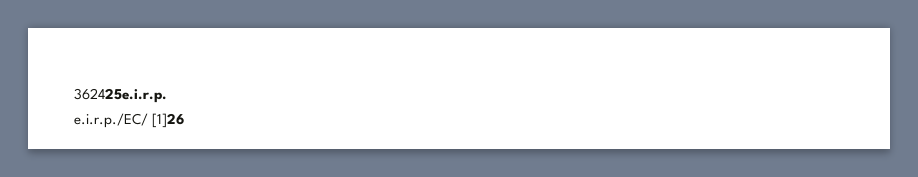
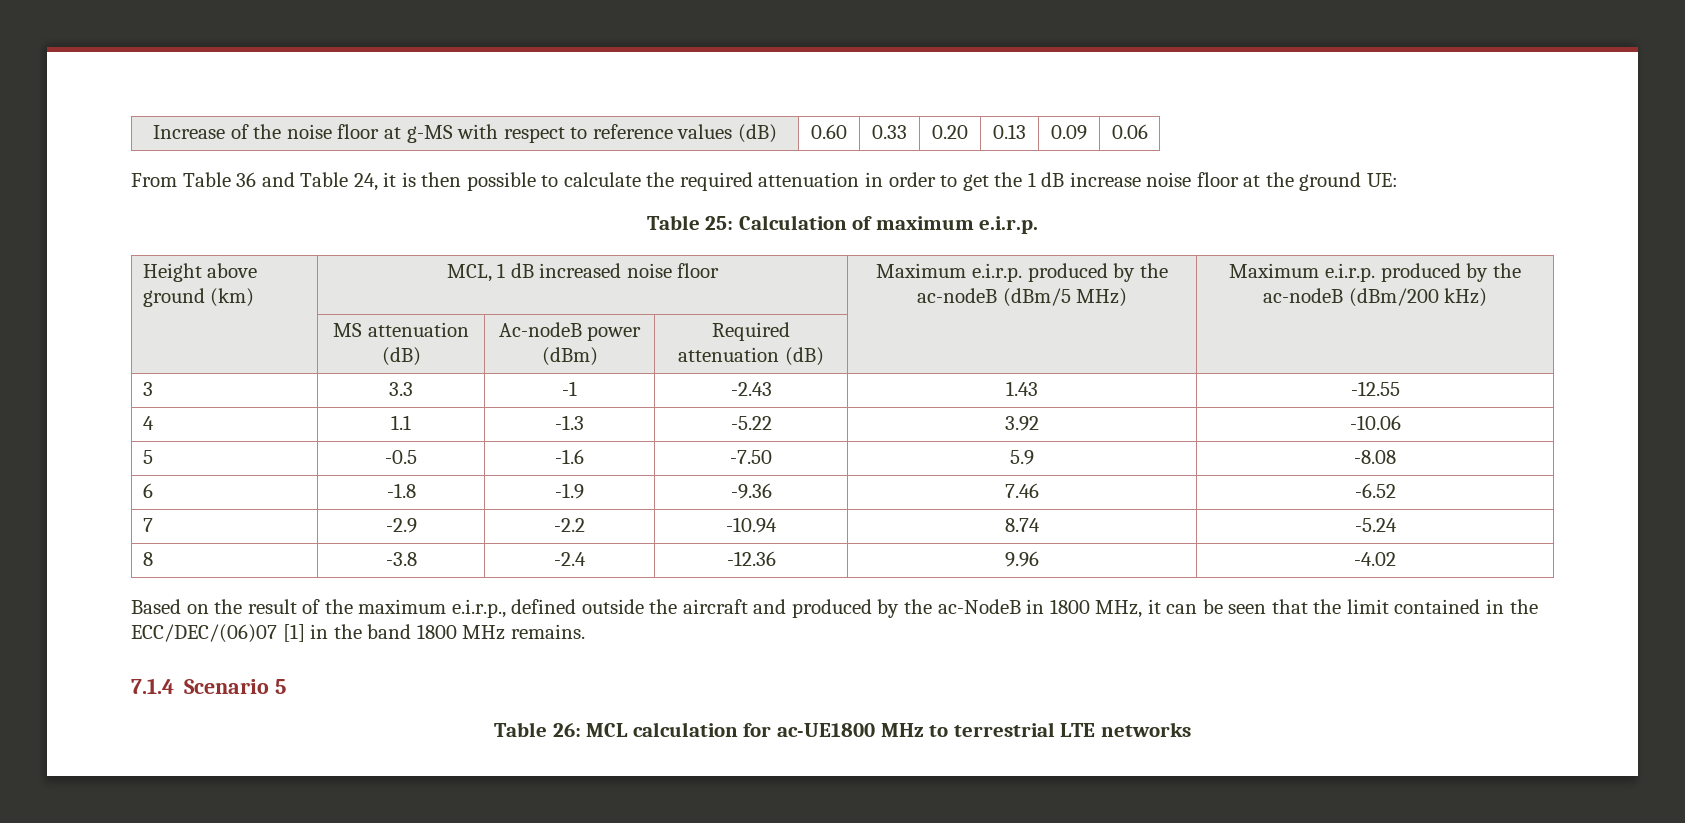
[74,88,167,103] [74,113,185,128] 362425e.i.r.p. // e.i.r.p./EC/ [1]26 -> [153,124,777,143] [811,124,847,139] [872,125,907,139] [932,125,968,139] [993,124,1026,139] [1051,125,1087,140] [1111,124,1148,139] [131,172,1398,191] [646,215,1039,234] [142,263,258,282] [142,288,255,307] [446,263,720,282] [876,263,1168,282] [916,288,1128,307] [1229,263,1521,282] [1262,288,1488,307] [333,322,469,337] [381,347,421,366] [498,322,642,341] [541,347,598,366] [712,322,790,341] [678,347,824,366] [142,382,153,396] [389,382,413,396] [562,381,577,396] [730,382,772,396] [1006,381,1038,396] [1350,381,1400,396] [142,416,154,430] [391,415,411,430] [555,415,584,430] [730,416,772,430] [1005,416,1039,431] [1349,415,1401,430] [142,450,153,464] [385,450,417,464] [555,449,584,464] [730,450,772,464] [1010,450,1034,465] [1354,450,1396,464] [142,483,153,498] [386,483,416,498] [555,483,584,499] [730,483,772,499] [1005,483,1039,498] [1354,483,1396,498] [142,518,153,532] [385,518,417,533] [554,518,585,532] [726,517,777,533] [1005,518,1040,532] [1354,518,1397,532] [142,552,153,566] [385,552,417,566] [554,552,586,566] [726,551,776,566] [1005,551,1039,567] [1354,552,1396,566] [131,599,1538,618] [131,624,585,643] [131,678,287,694] [494,722,1191,737] Increase of the noise floor at g-MS with respect to reference values (dB) | 0.60 | 0.33 | 0.20 | 0.13 | 0.09 | 0.06 // From Table 36 and Table 24, it is then possible to calculate the required attenuation in order to get the 1 dB increase noise floor at the ground UE: // Table 25: Calculation of maximum e.i.r.p. // Height above ground (km) | MCL, 1 dB increased noise floor | Maximum e.i.r.p. produced by the ac-nodeB (dBm/5 MHz) | Maximum e.i.r.p. produced by the ac-nodeB (dBm/200 kHz) // | MS attenuation (dB) | Ac-nodeB power (dBm) | Required attenuation (dB) | | // 3 | 3.3 | -1 | -2.43 | 1.43 | -12.55 // 4 | 1.1 | -1.3 | -5.22 | 3.92 | -10.06 // 5 | -0.5 | -1.6 | -7.50 | 5.9 | -8.08 // 6 | -1.8 | -1.9 | -9.36 | 7.46 | -6.52 // 7 | -2.9 | -2.2 | -10.94 | 8.74 | -5.24 // 8 | -3.8 | -2.4 | -12.36 | 9.96 | -4.02 // Based on the result of the maximum e.i.r.p., defined outside the aircraft and produced by the ac-NodeB in 1800 MHz, it can be seen that the limit contained in the ECC/DEC/(06)07 [1] in the band 1800 MHz remains. // 7.1.4 Scenario 5 // Table 26: MCL calculation for ac-UE1800 MHz to terrestrial LTE networks

